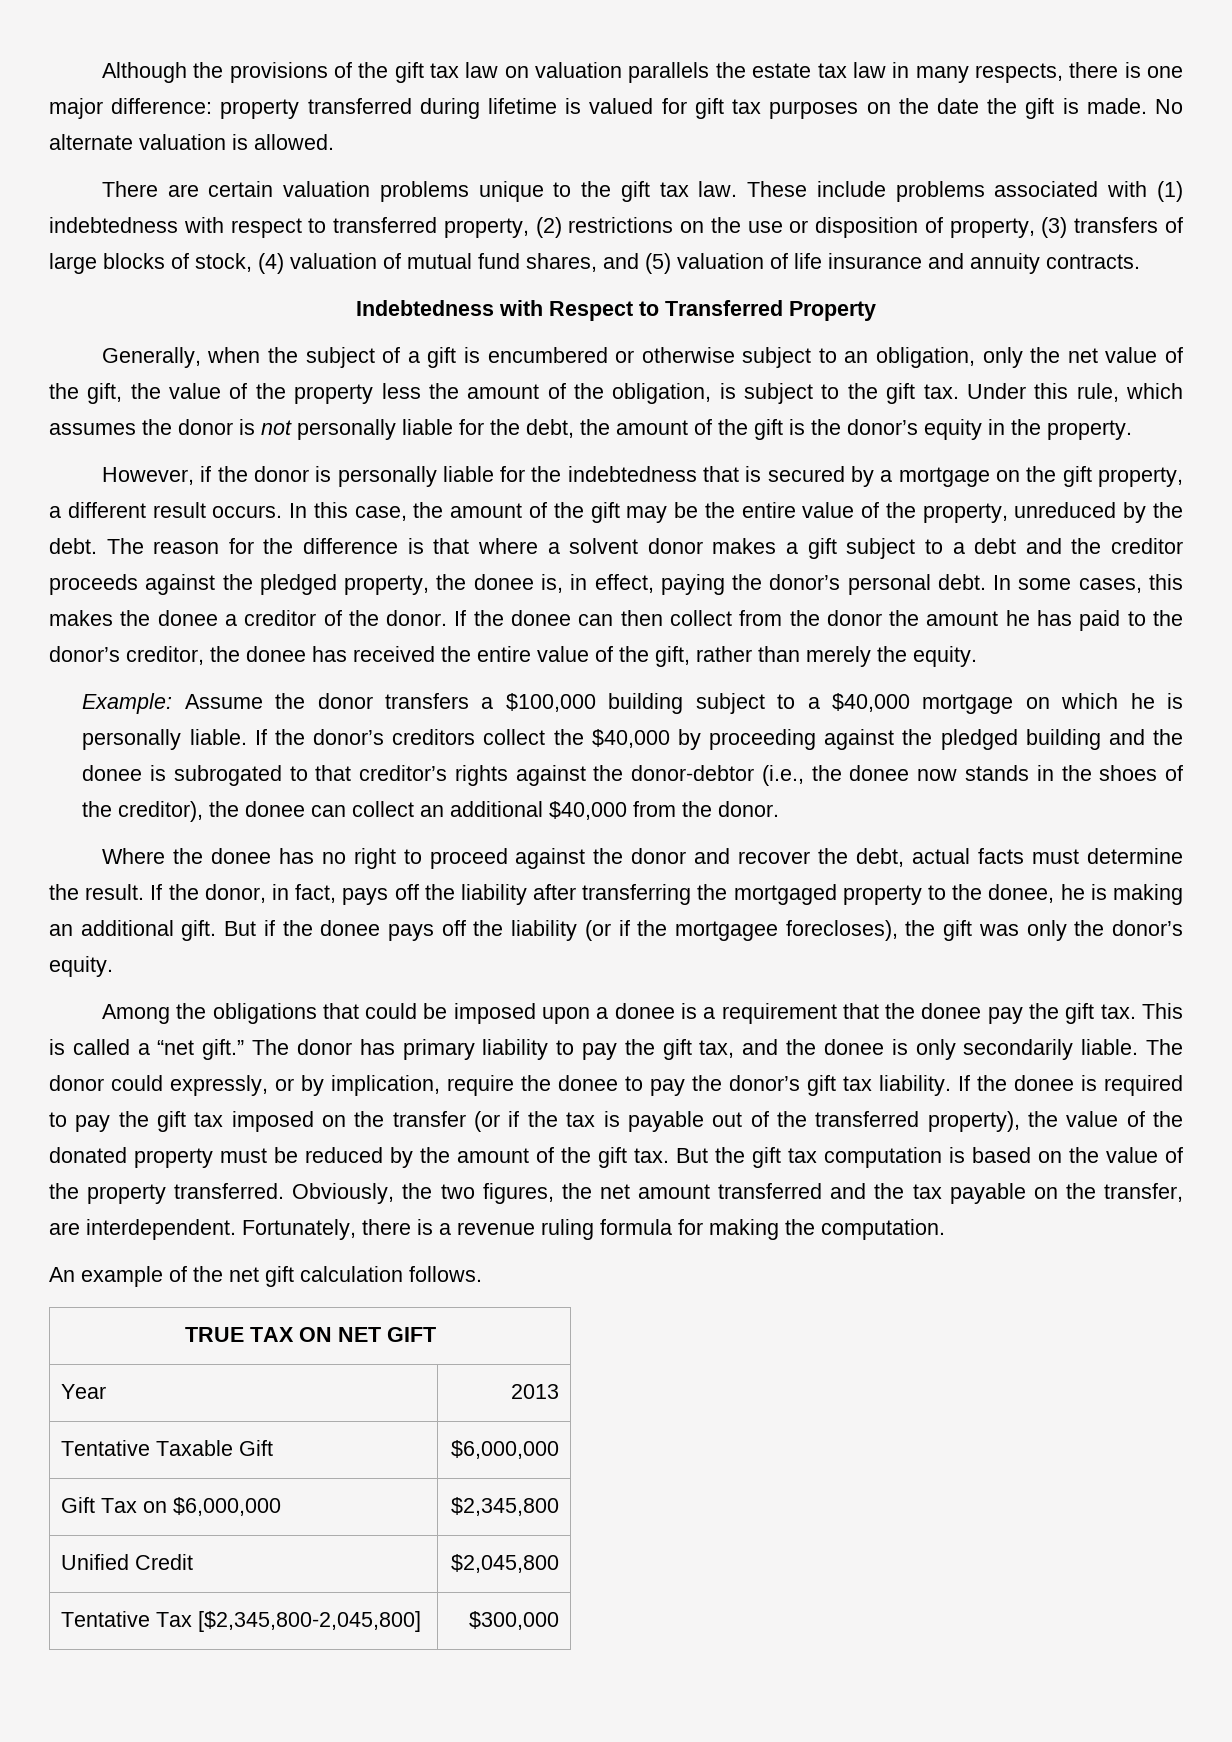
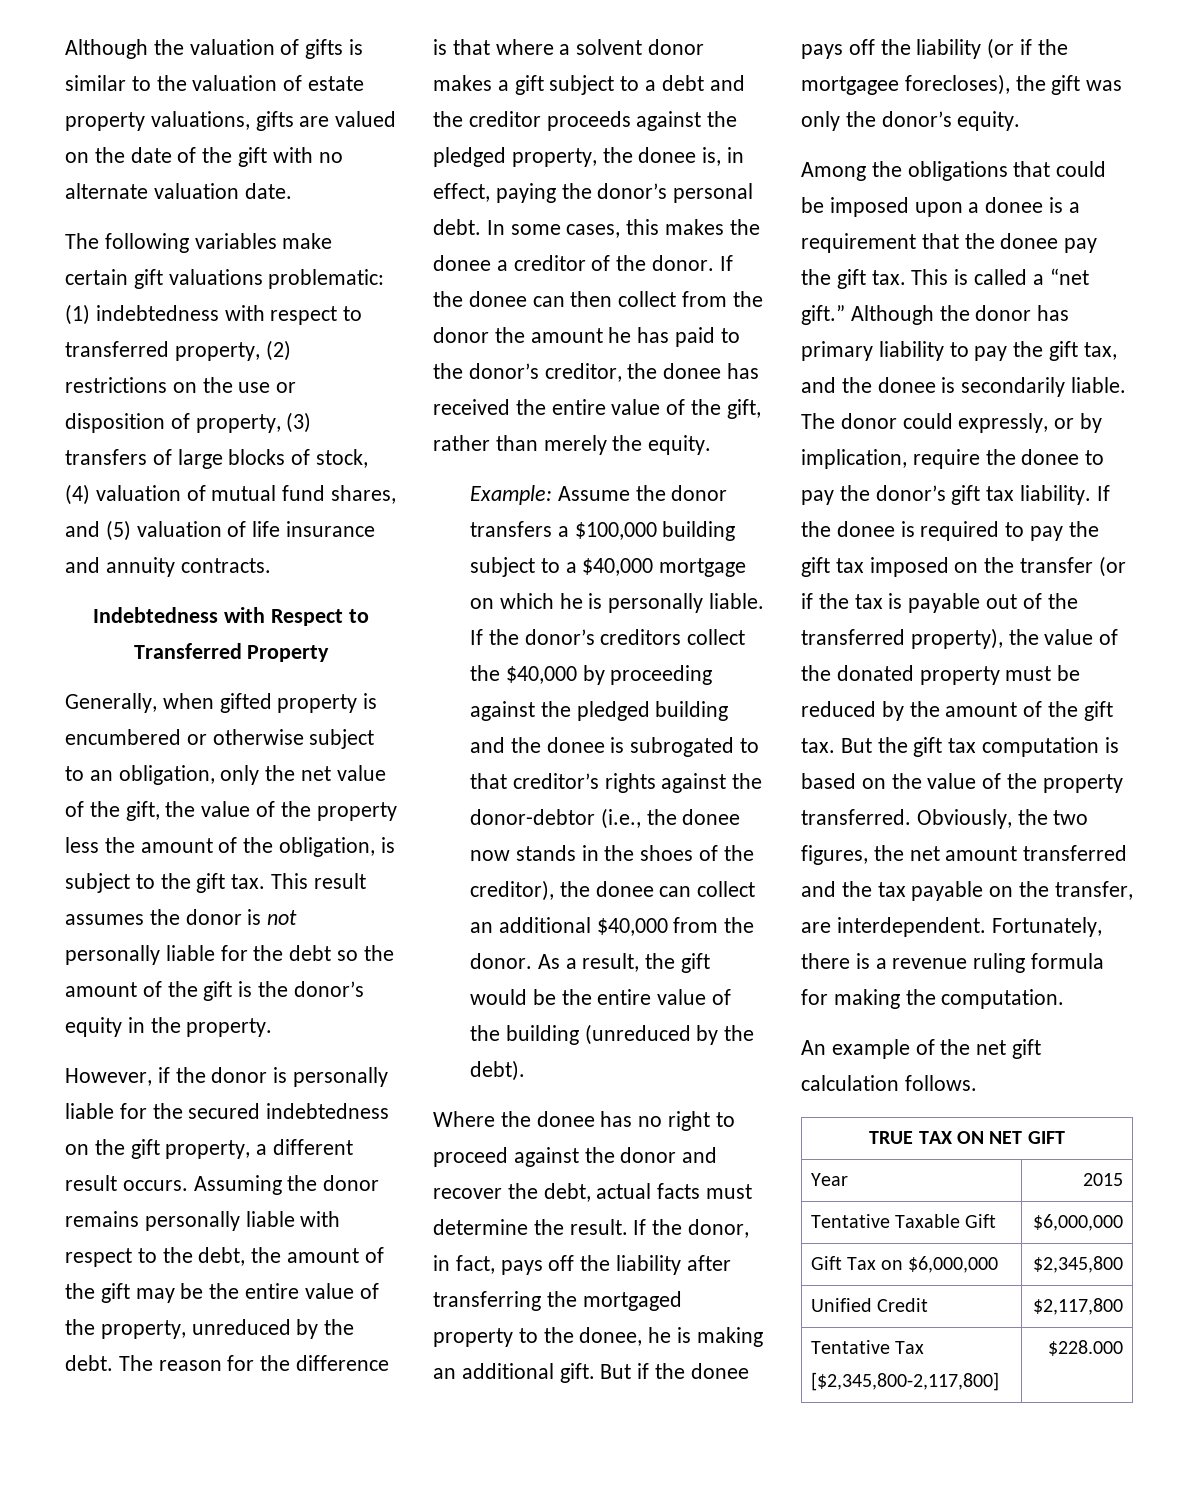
[101,62,1183,83] [49,98,1183,119] [49,134,334,150] [101,181,1148,202] Although the provisions of the gift tax law on valuation parallels the estate tax law in many respects, there is one major difference: property transferred during lifetime is valued for gift tax purposes on the date the gift is made. No alternate valuation is allowed. // There are certain valuation problems unique to the gift tax law. These include problems associated with -> [65,39,364,59] [65,75,365,91] [65,111,397,131] [65,147,343,167] [65,183,292,199] [65,233,333,253] [65,269,385,289] Although the valuation of gifts is similar to the valuation of estate property valuations, gifts are valued on the date of the gift with no alternate valuation date. // The following variables make certain gift valuations problematic:
[268,347,457,368] the subject of a gift -> [219,693,358,713] gifted property
[966,383,1183,402] Under this rule, which -> [271,873,366,889] This result
[526,419,574,438] debt, -> [289,945,359,961] debt so
[567,466,990,487] indebtedness that is secured by a mortgage -> [188,1103,390,1119] secured indebtedness
[289,502,407,521] In this case, -> [193,1175,380,1195] [65,1211,341,1231] [65,1247,246,1267] Assuming the donor remains personally liable with respect to the debt,
(780, 809) none -> [537,953,710,973] [469,989,731,1005] [469,1024,755,1045] [469,1060,525,1081] As a result, the gift would be the entire value of the building (unreduced by the debt).
[252,1039,290,1055] The -> [850,305,970,325] Although the
[915,1039,956,1060] only -> (956, 385) none
[510,1384,559,1399] 2013 -> [1083,1173,1124,1186] 2015
[450,1554,559,1573] $2,045,800 -> [1033,1298,1124,1315] $2,117,800
[198,1611,422,1632] [468,1611,559,1630] [$2,345,800-2,045,800] | $300,000 -> [810,1372,999,1391] [1048,1340,1124,1356] [$2,345,800-2,117,800] | $228.000

